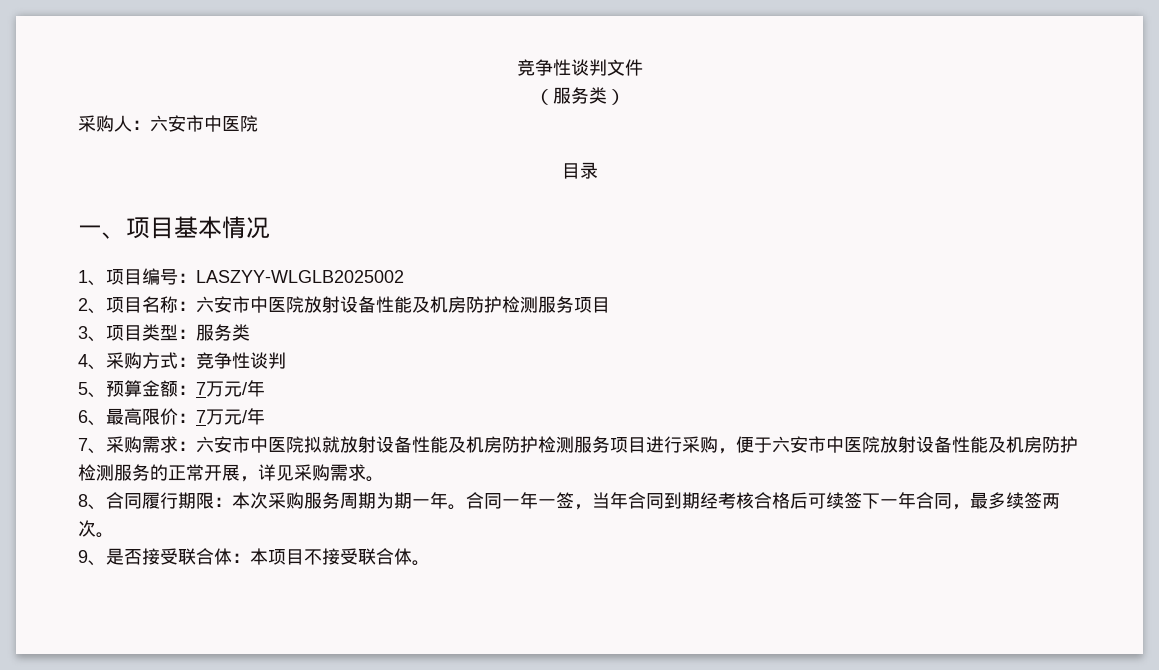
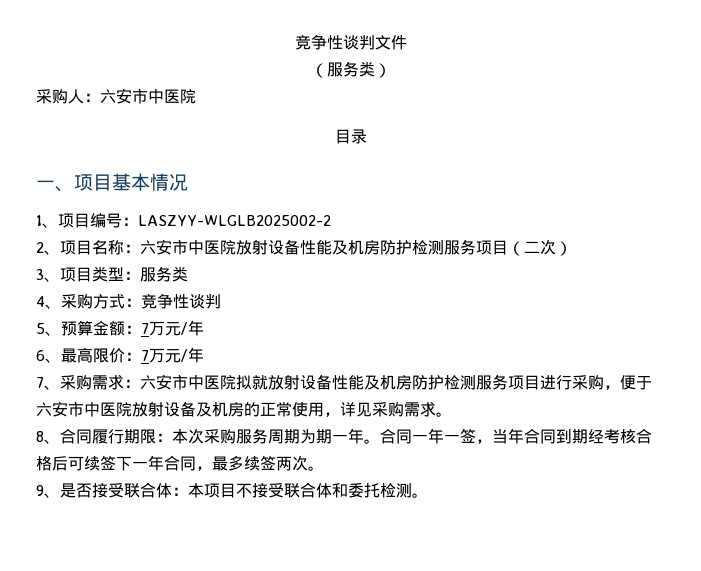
[196,270,404,283] LASZYY-WLGLB2025002 -> [138,215,331,226] LASZYY-WLGLB2025002-2
(610, 305) none -> [508,239,572,256] （二次）
[952,436,1078,453] [78,464,240,481] 性能及机房防护检测服务的正常开展 -> [196,402,324,417] 及机房的正常使用
(412, 556) none -> [332,483,412,498] 和委托检测

